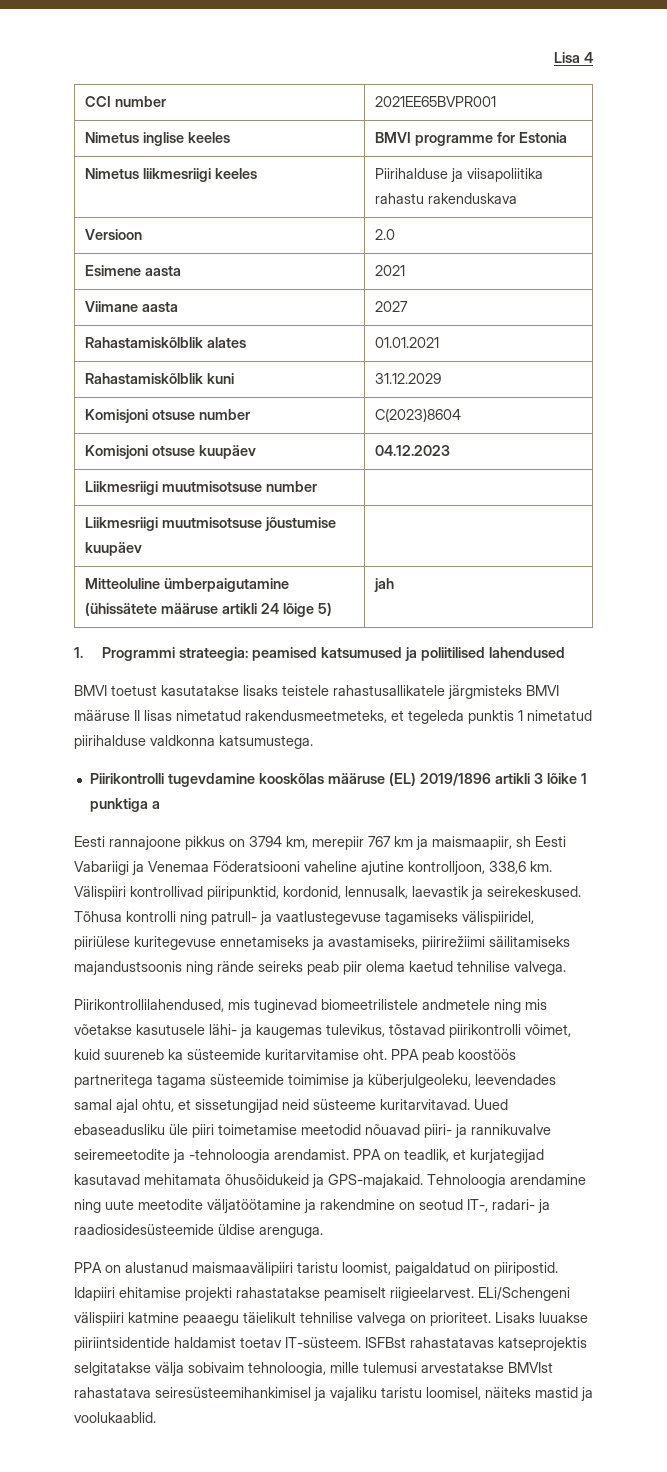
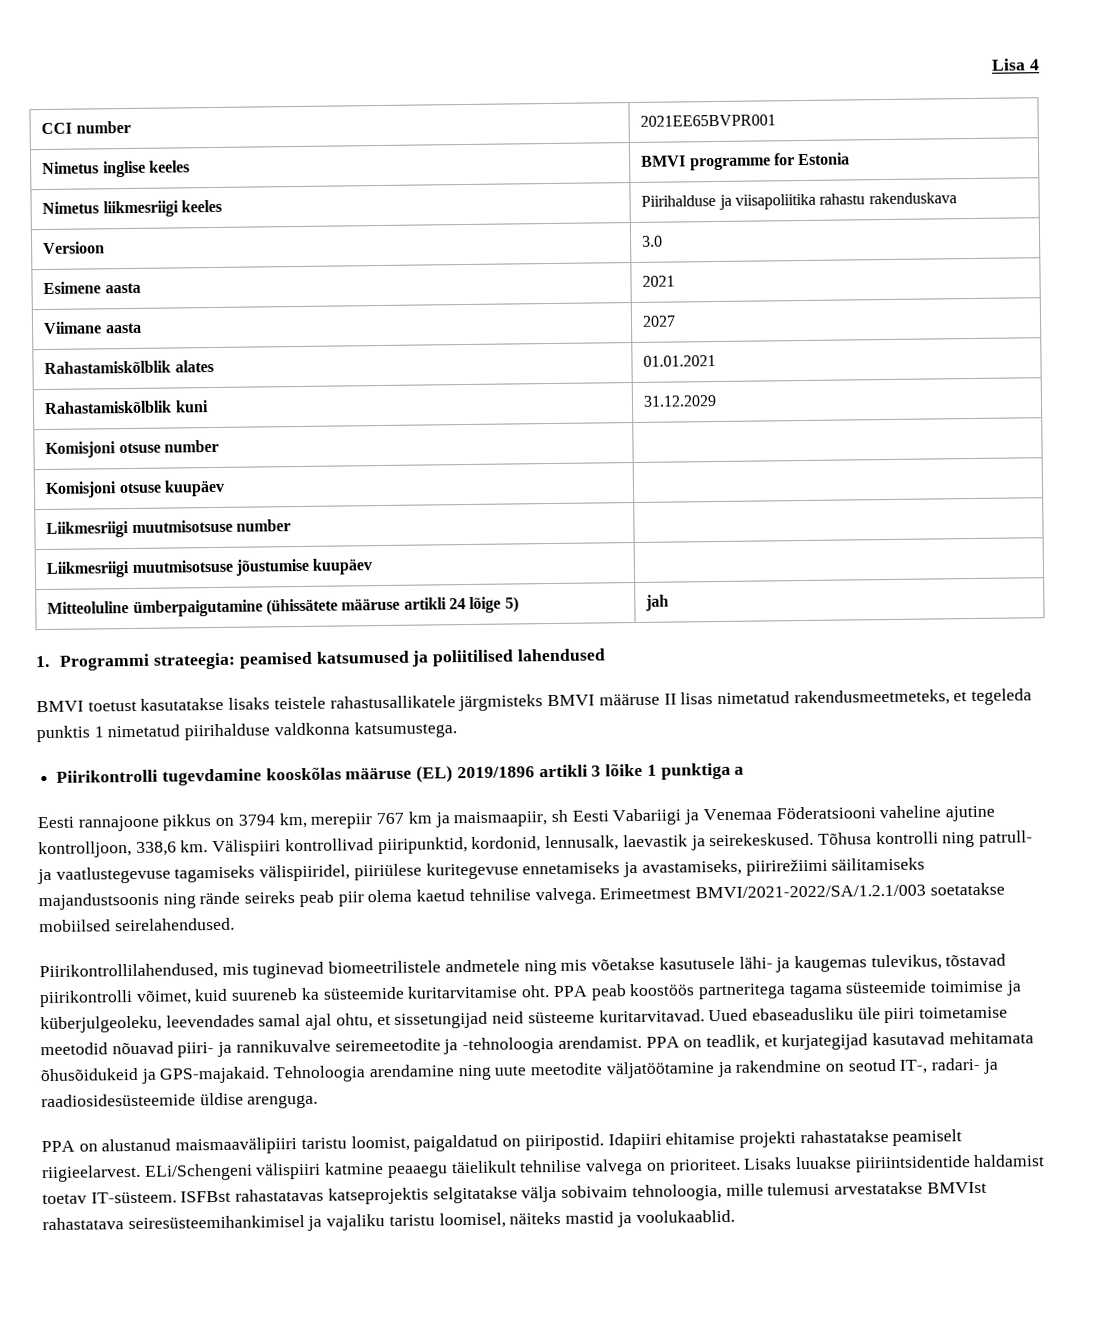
[374,229,395,240] 2.0 -> [641,235,664,247] 3.0
[374,408,461,422] C(2023)8604 -> (220, 446) none
[374,445,450,456] 04.12.2023 -> (226, 488) none
(566, 968) none -> [599,882,1005,900] [39,917,235,933] Erimeetmest BMVI/2021-2022/SA/1.2.1/003 soetatakse mobiilsed seirelahendused.

